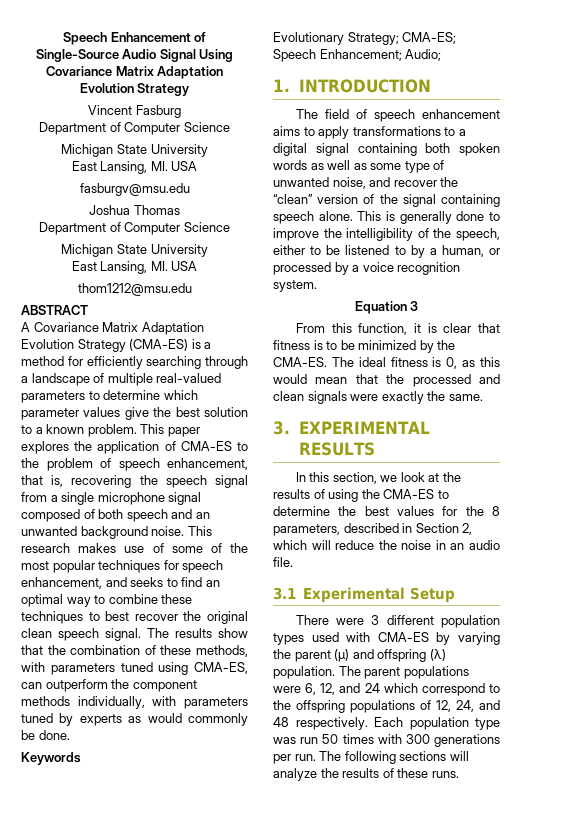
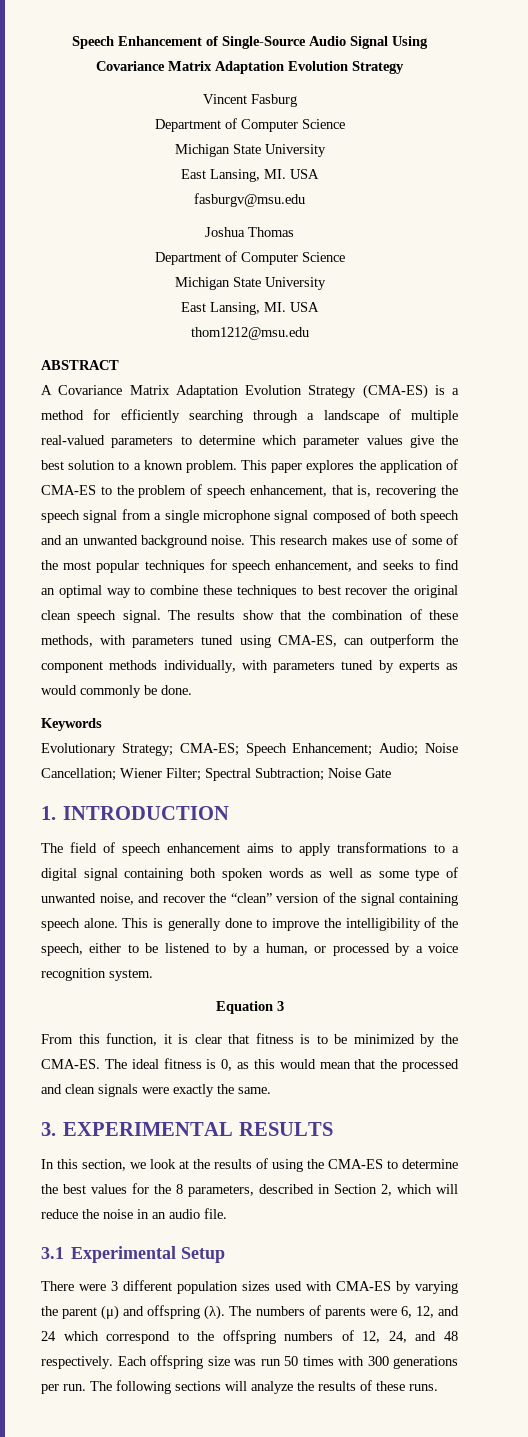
(442, 55) none -> [425,743,458,753] [41,768,391,781] Noise Cancellation; Wiener Filter; Spectral Subtraction; Noise Gate
[273,633,304,645] types -> [242,1281,270,1291] sizes
[429,649,446,661] [273,666,469,679] (λ) population. The parent populations -> [204,1305,366,1320] (λ). The numbers of parents
[350,700,415,713] populations -> [284,1331,334,1341] numbers
[409,717,500,730] population type -> [150,1355,230,1369] offspring size

